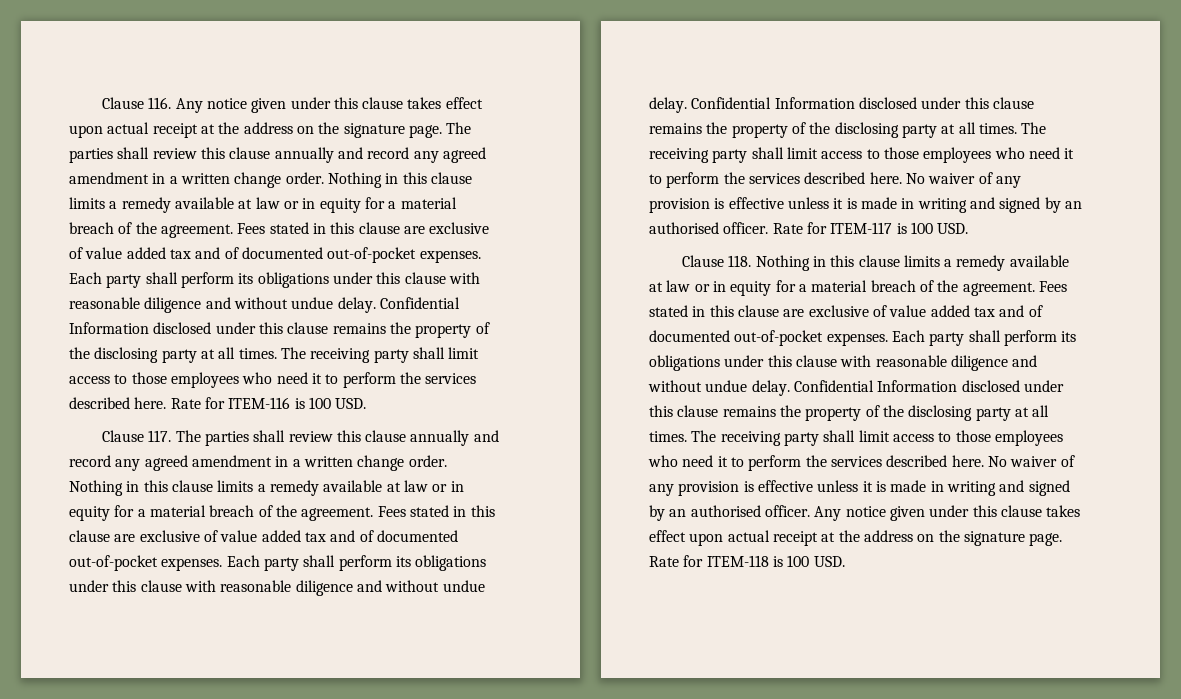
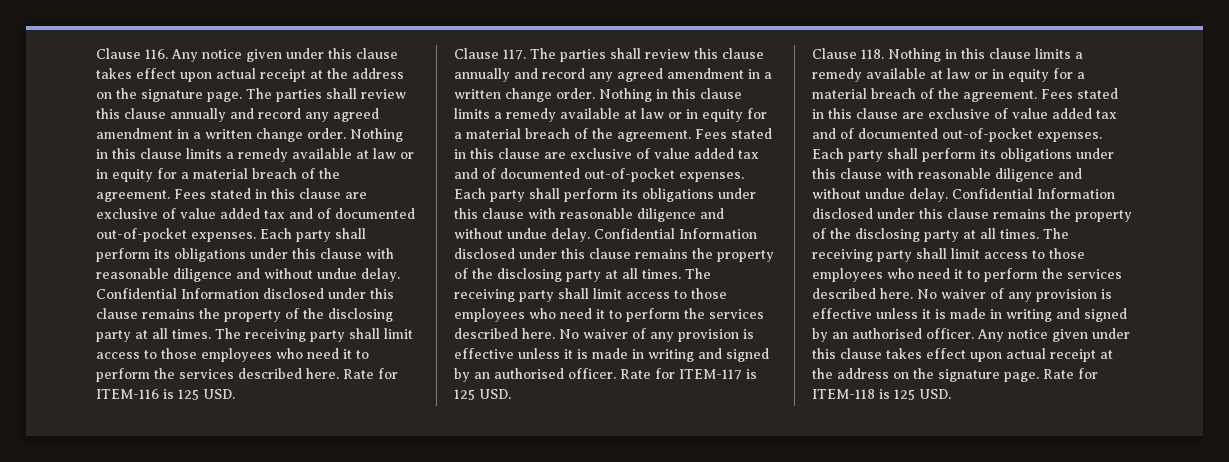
[308,397,331,409] 100 -> [178,389,199,400] 125
[910,222,933,234] 100 -> [454,389,475,400] 125
[787,555,810,567] 100 -> [894,389,915,400] 125

